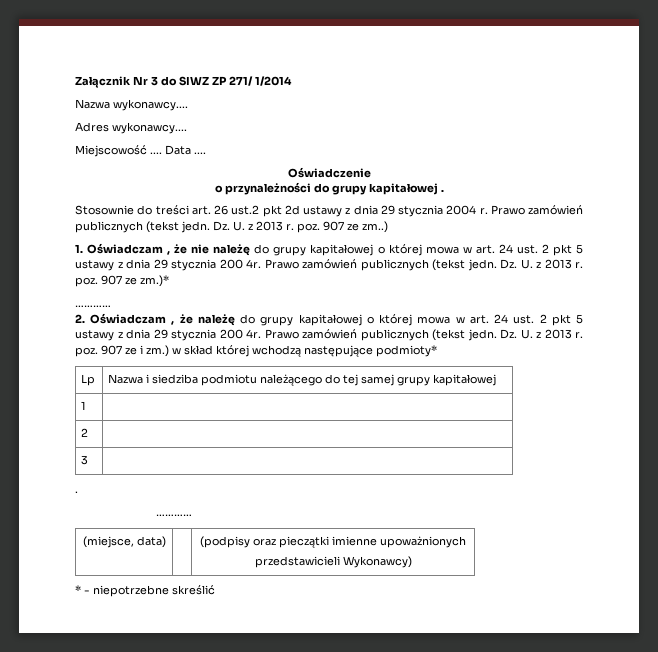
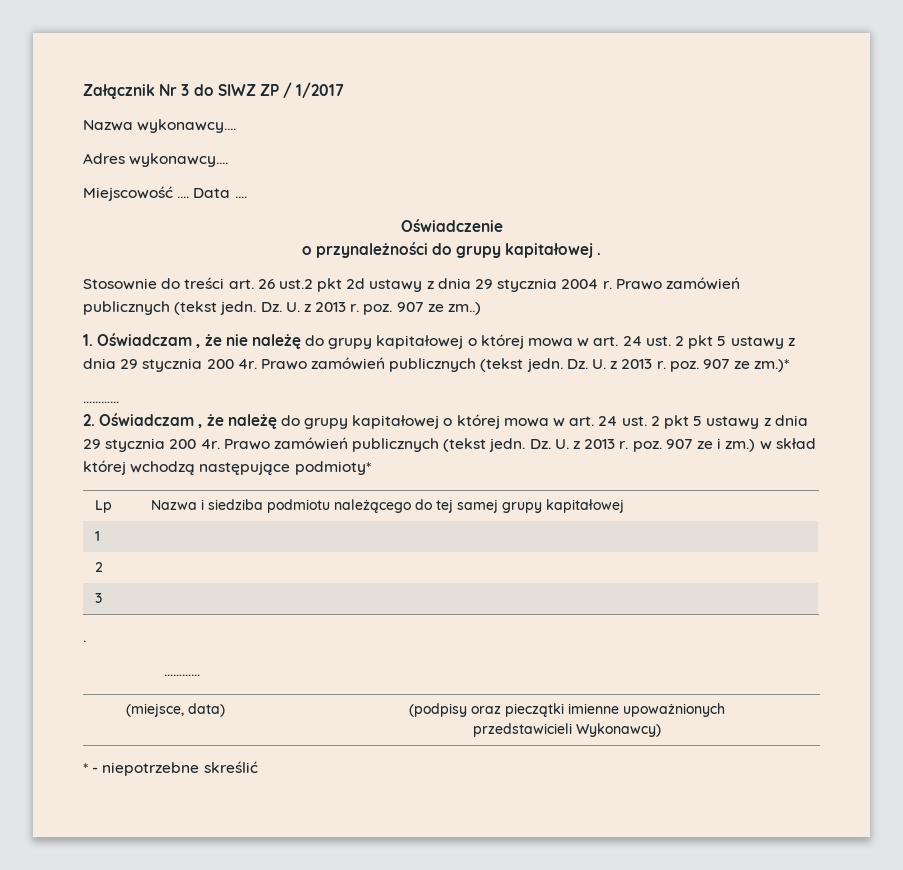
[229,76,292,86] 271/ 1/2014 -> [283,82,345,98] / 1/2017

